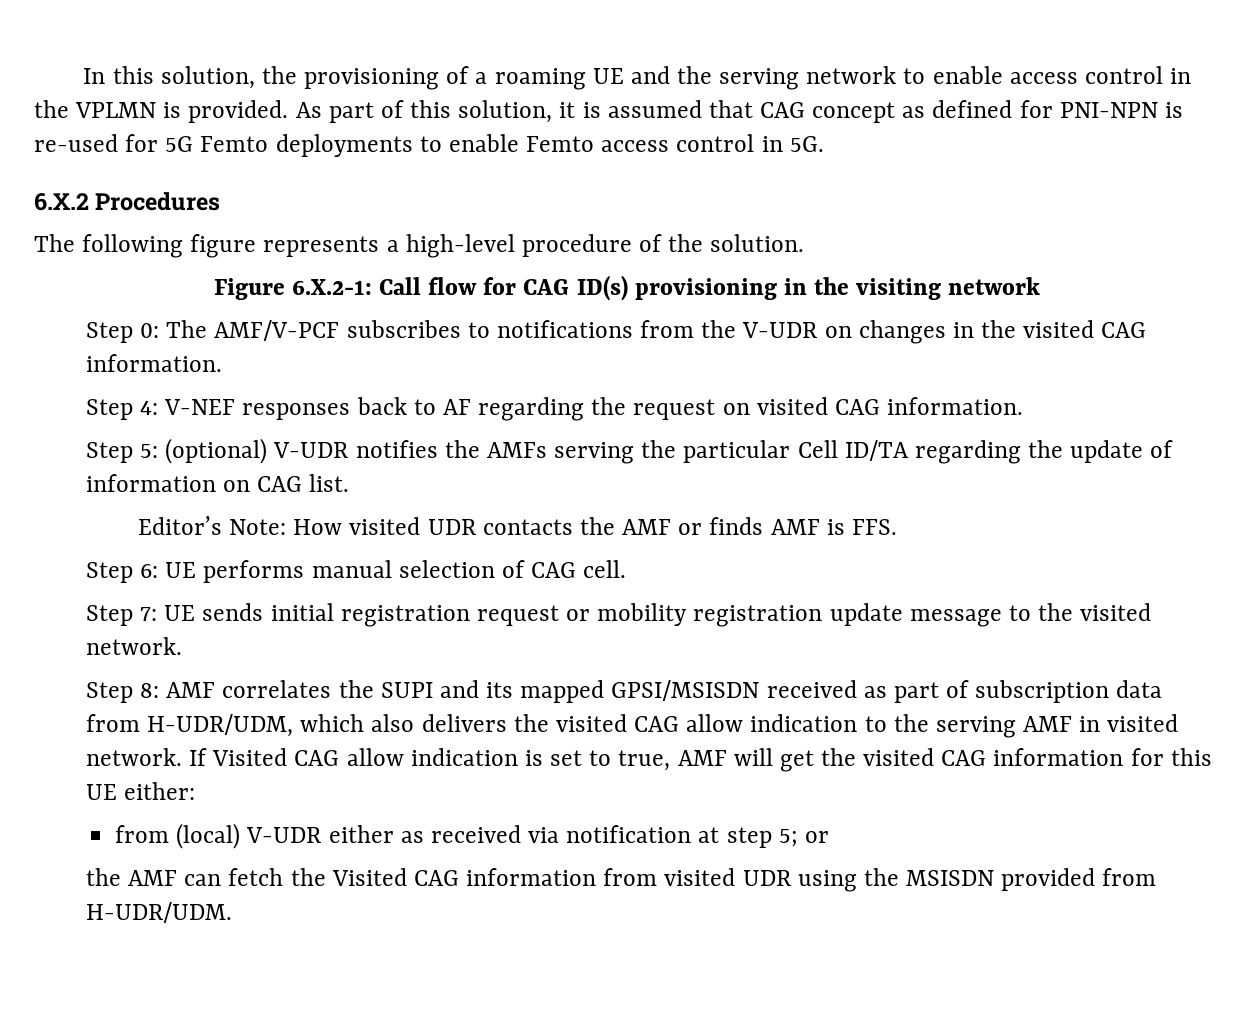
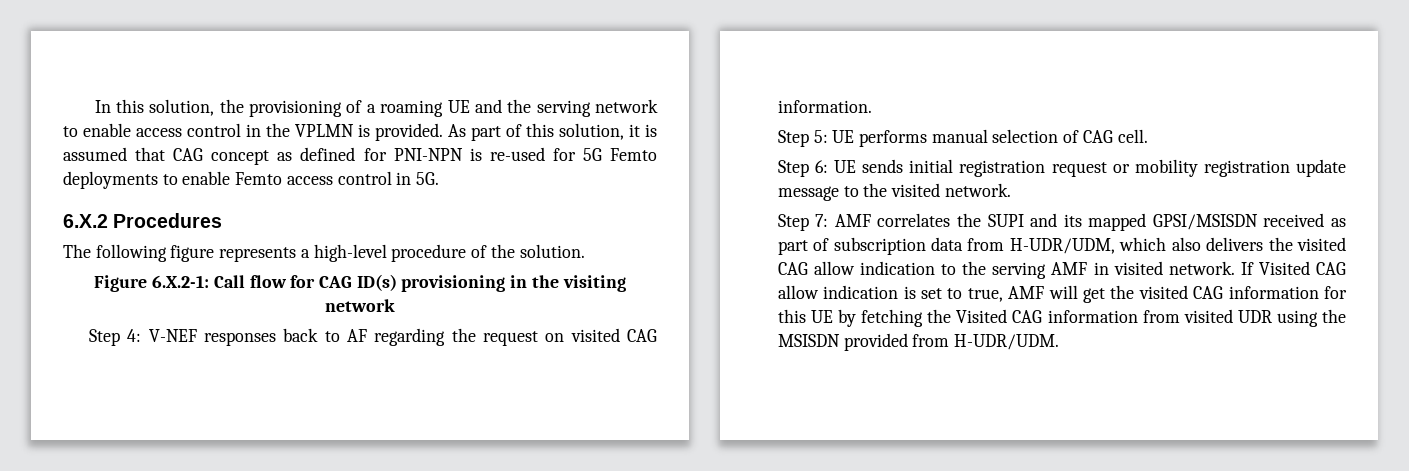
[85,320,1147,344] [85,354,222,372] // Step 0: The AMF/V-PCF subscribes to notifications from the V-UDR on changes in the visited CAG information. -> (395, 305) none
[165,438,1174,464] [85,474,350,492] [137,516,897,535] [85,562,159,583] (optional) V-UDR notifies the AMFs serving the particular Cell ID/TA regarding the update of information on CAG list. // Editor’s Note: How visited UDR contacts the AMF or finds AMF is FFS. // Step 6: -> (828, 136) none
[140,607,158,621] 7: -> [814,160,828,173] 6:
[140,683,160,698] 8: -> [815,214,829,227] 7:
[124,782,196,800] [115,823,829,849] [85,868,284,886] either: // from (local) V-UDR either as received via notification at step 5; or // the AMF can fetch -> [837,309,924,327] by fetching

